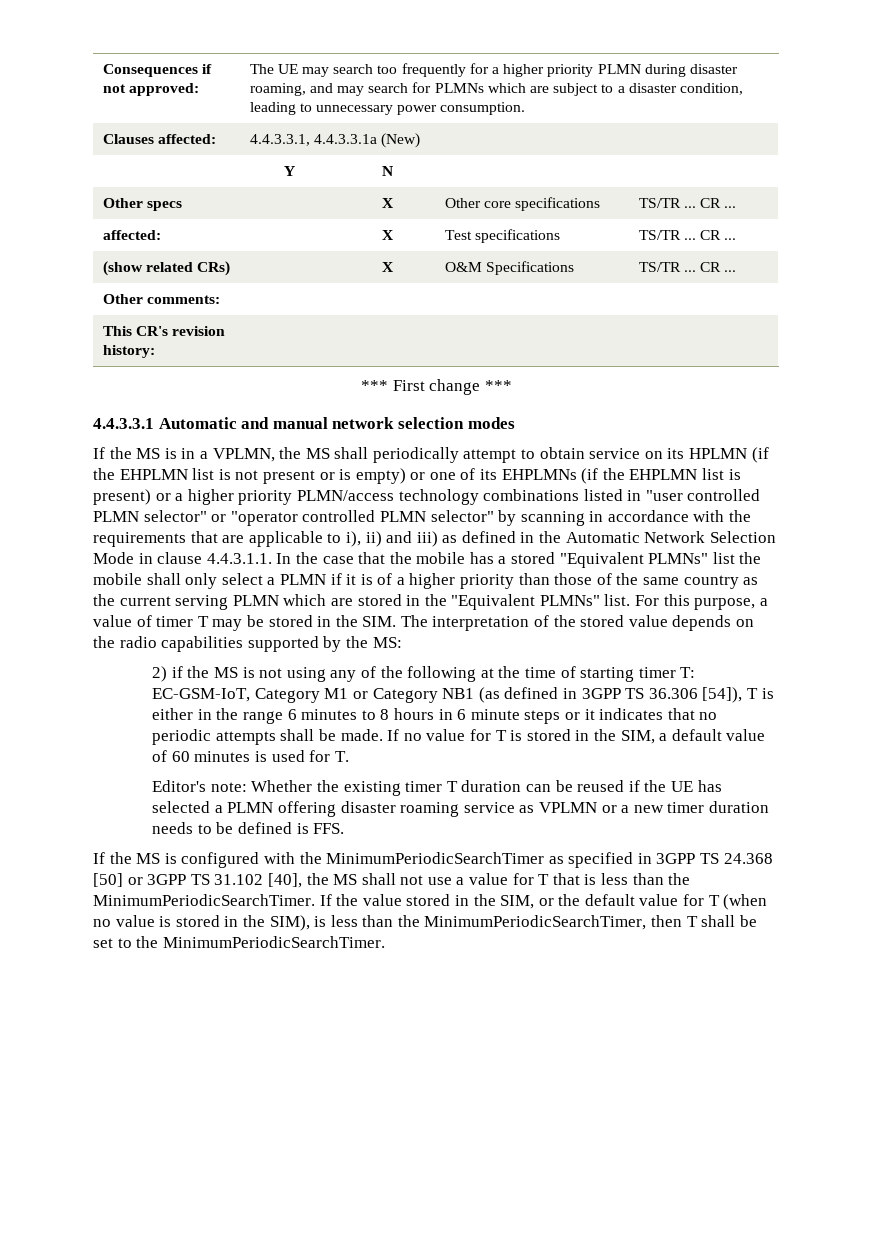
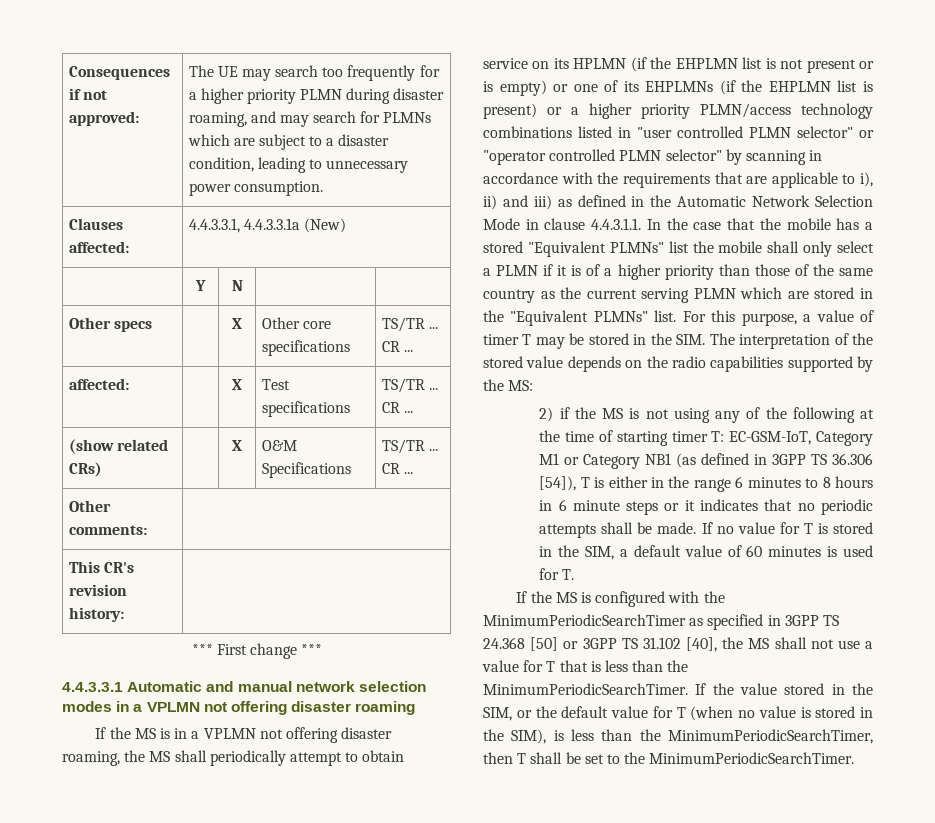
(515, 423) none -> [116,701,416,715] in a VPLMN not offering disaster roaming
[212,448,275,462] VPLMN, -> [203,727,393,743] [62,751,120,766] VPLMN not offering disaster roaming,
[152,780,722,796] [152,801,769,817] [152,822,345,834] // Editor's note: Whether the existing timer T duration can be reused if the UE has selected a PLMN offering disaster roaming service as VPLMN or a new timer duration needs to be defined is FFS. -> (575, 574) none

